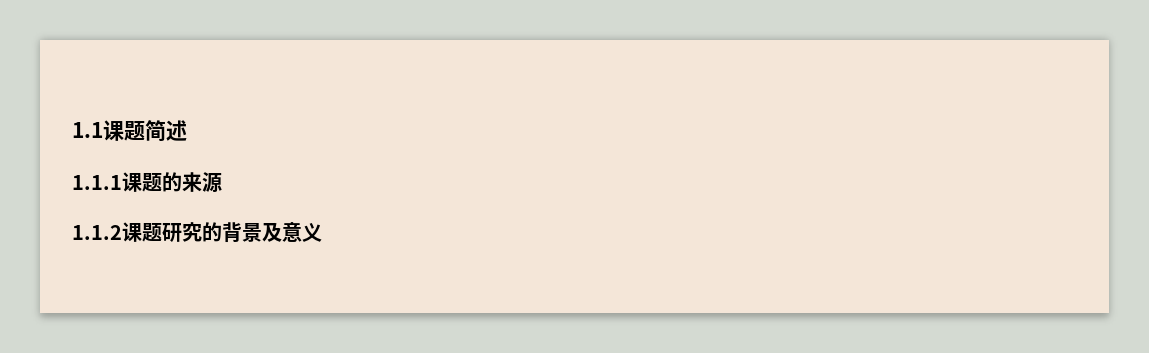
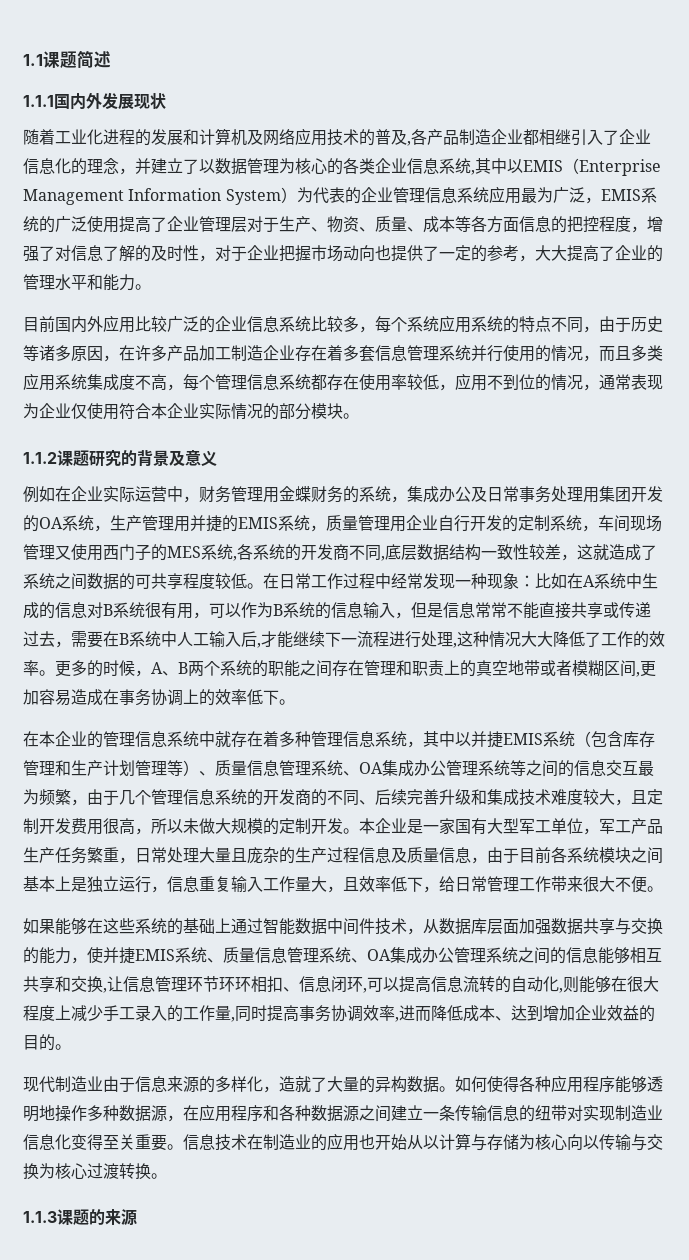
[122,172,222,193] 课题的来源 -> [54,92,166,110] [23,128,651,146] [23,158,661,176] [23,186,657,205] [23,216,663,233] [23,245,663,262] [23,274,151,291] [23,315,663,333] [23,345,663,362] [23,373,663,391] [23,403,359,420] 国内外发展现状 // 随着工业化进程的发展和计算机及网络应用技术的普及,各产品制造企业都相继引入了企业信息化的理念，并建立了以数据管理为核心的各类企业信息系统,其中以EMIS（Enterprise Management Information System）为代表的企业管理信息系统应用最为广泛，EMIS系统的广泛使用提高了企业管理层对于生产、物资、质量、成本等各方面信息的把控程度，增强了对信息了解的及时性，对于企业把握市场动向也提供了一定的参考，大大提高了企业的管理水平和能力。 // 目前国内外应用比较广泛的企业信息系统比较多，每个系统应用系统的特点不同，由于历史等诸多原因，在许多产品加工制造企业存在着多套信息管理系统并行使用的情况，而且多类应用系统集成度不高，每个管理信息系统都存在使用率较低，应用不到位的情况，通常表现为企业仅使用符合本企业实际情况的部分模块。
(322, 232) none -> [23,486,663,503] [23,515,662,532] [23,544,657,561] [23,573,658,590] [23,602,651,619] [23,631,665,648] [23,660,656,677] [23,689,295,706] [23,731,655,748] [23,760,654,777] [23,789,663,806] [23,818,663,835] [23,847,663,864] [23,876,663,893] [23,918,663,935] [23,947,662,964] [23,976,659,993] [23,1005,655,1022] [23,1034,71,1051] [23,1075,663,1093] [23,1104,663,1122] [23,1133,663,1151] [23,1163,167,1180] [23,1209,137,1226] // 例如在企业实际运营中，财务管理用金蝶财务的系统，集成办公及日常事务处理用集团开发的OA系统，生产管理用并捷的EMIS系统，质量管理用企业自行开发的定制系统，车间现场管理又使用西门子的MES系统,各系统的开发商不同,底层数据结构一致性较差，这就造成了系统之间数据的可共享程度较低。在日常工作过程中经常发现一种现象：比如在A系统中生成的信息对B系统很有用，可以作为B系统的信息输入，但是信息常常不能直接共享或传递过去，需要在B系统中人工输入后,才能继续下一流程进行处理,这种情况大大降低了工作的效率。更多的时候，A、B两个系统的职能之间存在管理和职责上的真空地带或者模糊区间,更加容易造成在事务协调上的效率低下。 // 在本企业的管理信息系统中就存在着多种管理信息系统，其中以并捷EMIS系统（包含库存管理和生产计划管理等）、质量信息管理系统、OA集成办公管理系统等之间的信息交互最为频繁，由于几个管理信息系统的开发商的不同、后续完善升级和集成技术难度较大，且定制开发费用很高，所以未做大规模的定制开发。本企业是一家国有大型军工单位，军工产品生产任务繁重，日常处理大量且庞杂的生产过程信息及质量信息，由于目前各系统模块之间基本上是独立运行，信息重复输入工作量大，且效率低下，给日常管理工作带来很大不便。 // 如果能够在这些系统的基础上通过智能数据中间件技术，从数据库层面加强数据共享与交换的能力，使并捷EMIS系统、质量信息管理系统、OA集成办公管理系统之间的信息能够相互共享和交换,让信息管理环节环环相扣、信息闭环,可以提高信息流转的自动化,则能够在很大程度上减少手工录入的工作量,同时提高事务协调效率,进而降低成本、达到增加企业效益的目的。 // 现代制造业由于信息来源的多样化，造就了大量的异构数据。如何使得各种应用程序能够透明地操作多种数据源，在应用程序和各种数据源之间建立一条传输信息的纽带对实现制造业信息化变得至关重要。信息技术在制造业的应用也开始从以计算与存储为核心向以传输与交换为核心过渡转换。 // 1.1.3课题的来源

